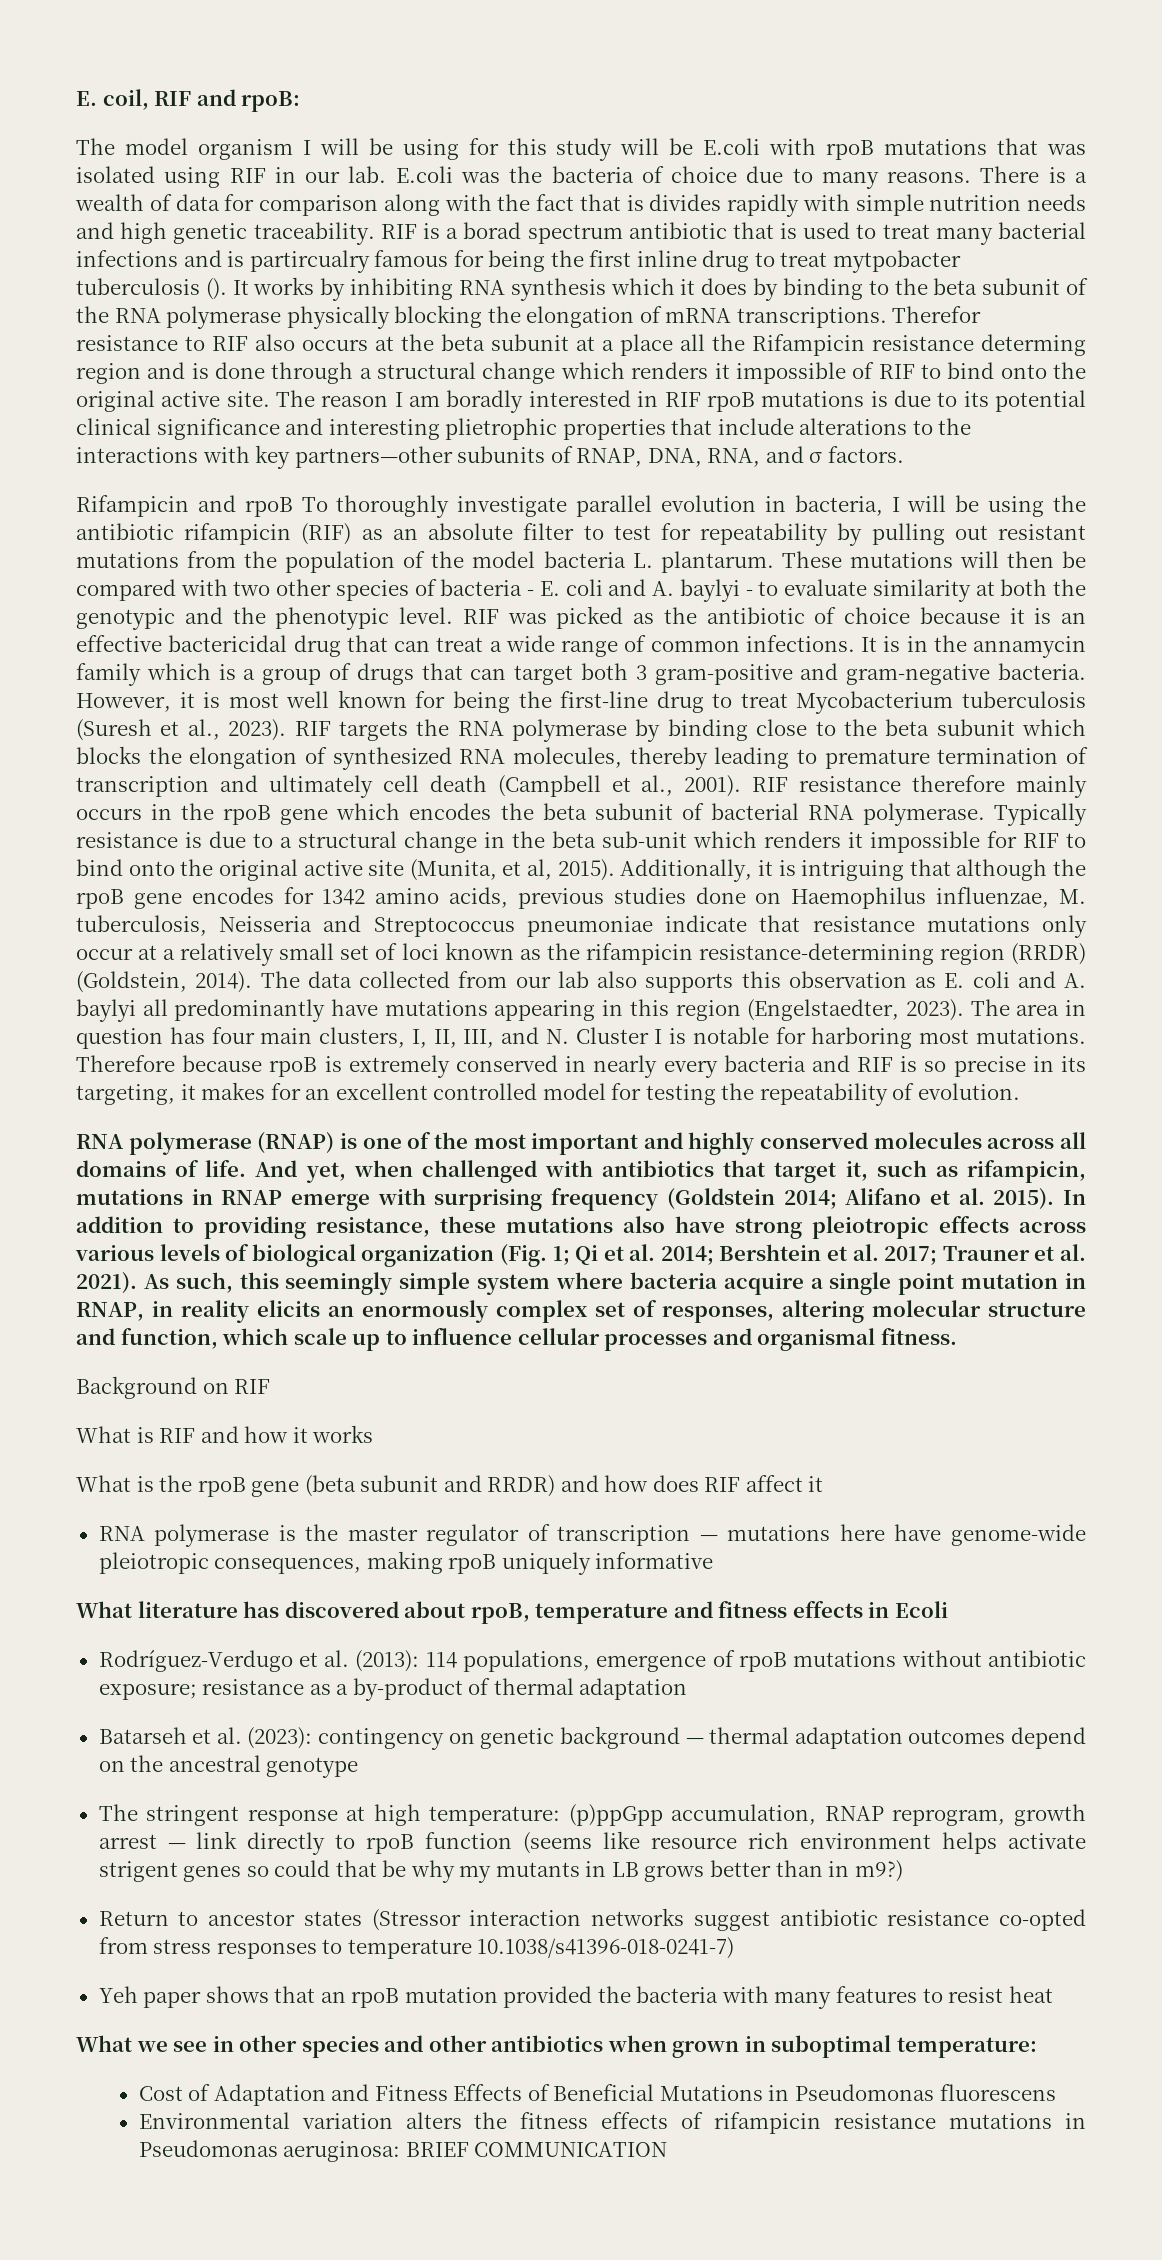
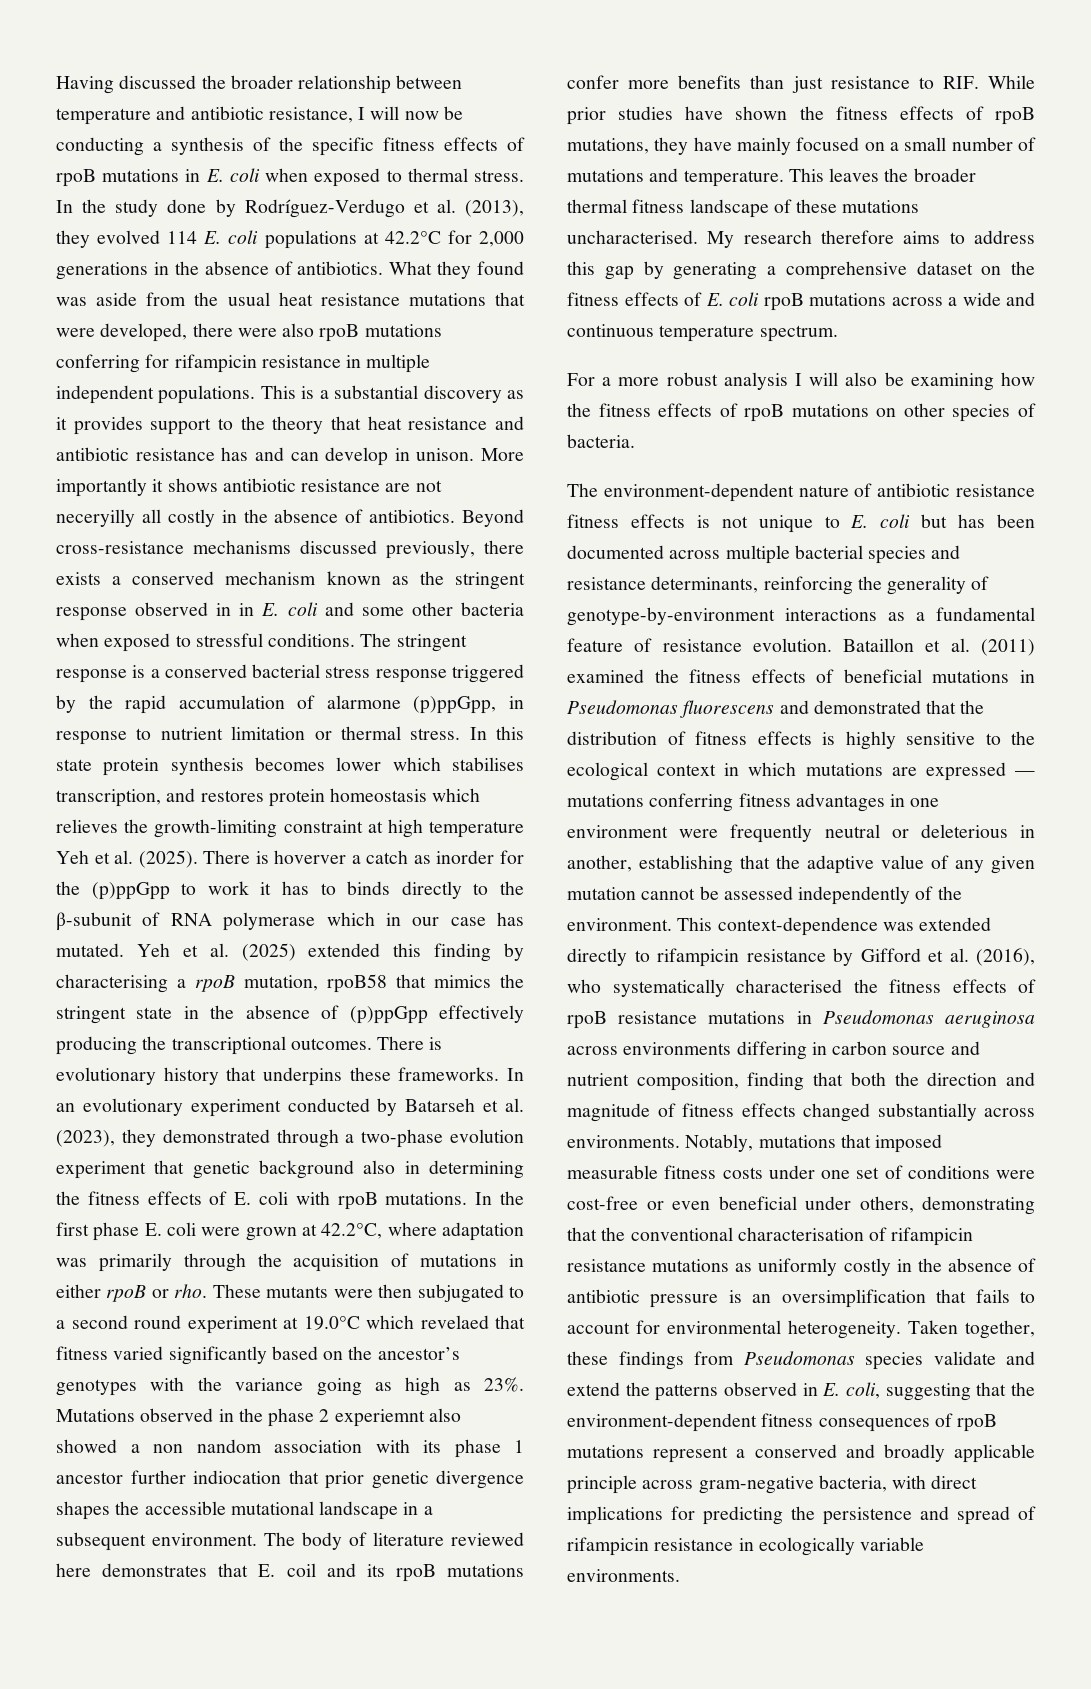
[76,89,301,112] [76,138,1087,161] [76,166,1088,189] [75,194,1086,217] [76,222,1086,245] [76,250,961,273] [76,277,1089,301] [76,305,982,329] [76,334,1086,356] [76,362,1087,384] [76,390,1087,413] [76,418,972,440] [76,445,904,469] [76,495,1087,518] [76,523,1086,546] [76,551,1086,573] [76,579,1086,602] [76,606,1086,630] [76,635,1086,658] [76,663,1086,686] [76,690,1086,714] [76,719,1086,742] [76,746,1088,770] [76,775,1087,798] [76,803,1087,826] [76,831,1086,853] [76,859,1086,882] [76,887,1086,909] [76,915,1087,938] [76,942,1086,966] [76,971,1086,993] [76,999,1087,1022] [76,1027,1086,1049] [76,1055,1086,1078] [76,1082,1020,1106] [76,1132,1086,1155] [76,1160,1086,1183] [76,1188,1087,1211] [76,1216,1086,1239] [75,1244,1087,1267] [76,1272,1087,1295] [76,1300,1086,1323] [76,1328,957,1351] [76,1376,271,1399] [76,1425,374,1443] [76,1475,824,1497] [98,1524,1087,1547] [98,1551,714,1575] [76,1601,948,1624] [98,1650,1087,1672] [98,1678,688,1701] [98,1726,1087,1750] [98,1755,359,1778] [98,1804,1086,1826] [98,1831,1087,1855] [98,1860,903,1883] [98,1908,1086,1931] [98,1937,735,1959] [98,1986,1053,2009] [76,2035,1037,2058] [138,2084,1056,2106] [138,2112,1086,2134] [138,2140,668,2162] E. coil, RIF and rpoB: // The model organism I will be using for this study will be E.coli with rpoB mutations that was isolated using RIF in our lab. E.coli was the bacteria of choice due to many reasons. There is a wealth of data for comparison along with the fact that is divides rapidly with simple nutrition needs and high genetic traceability. RIF is a borad spectrum antibiotic that is used to treat many bacterial infections and is partircualry famous for being the first inline drug to treat mytpobacter tuberculosis (). It works by inhibiting RNA synthesis which it does by binding to the beta subunit of the RNA polymerase physically blocking the elongation of mRNA transcriptions. Therefor resistance to RIF also occurs at the beta subunit at a place all the Rifampicin resistance determing region and is done through a structural change which renders it impossible of RIF to bind onto the original active site. The reason I am boradly interested in RIF rpoB mutations is due to its potential clinical significance and interesting plietrophic properties that include alterations to the interactions with key partners—other subunits of RNAP, DNA, RNA, and σ factors. // Rifampicin and rpoB To thoroughly investigate parallel evolution in bacteria, I will be using the antibiotic rifampicin (RIF) as an absolute filter to test for repeatability by pulling out resistant mutations from the population of the model bacteria L. plantarum. These mutations will then be compared with two other species of bacteria - E. coli and A. baylyi - to evaluate similarity at both the genotypic and the phenotypic level. RIF was picked as the antibiotic of choice because it is an effective bactericidal drug that can treat a wide range of common infections. It is in the annamycin family which is a group of drugs that can target both 3 gram-positive and gram-negative bacteria. However, it is most well known for being the first-line drug to treat Mycobacterium tuberculosis (Suresh et al., 2023). RIF targets the RNA polymerase by binding close to the beta subunit which blocks the elongation of synthesized RNA molecules, thereby leading to premature termination of transcription and ultimately cell death (Campbell et al., 2001). RIF resistance therefore mainly occurs in the rpoB gene which encodes the beta subunit of bacterial RNA polymerase. Typically resistance is due to a structural change in the beta sub-unit which renders it impossible for RIF to bind onto the original active site (Munita, et al, 2015). Additionally, it is intriguing that although the rpoB gene encodes for 1342 amino acids, previous studies done on Haemophilus influenzae, M. tuberculosis, Neisseria and Streptococcus pneumoniae indicate that resistance mutations only occur at a relatively small set of loci known as the rifampicin resistance-determining region (RRDR) (Goldstein, 2014). The data collected from our lab also supports this observation as E. coli and A. baylyi all predominantly have mutations appearing in this region (Engelstaedter, 2023). The area in question has four main clusters, I, II, III, and N. Cluster I is notable for harboring most mutations. Therefore because rpoB is extremely conserved in nearly every bacteria and RIF is so precise in its targeting, it makes for an excellent controlled model for testing the repeatability of evolution. // RNA polymerase (RNAP) is one of the most important and highly conserved molecules across all domains of life. And yet, when challenged with antibiotics that target it, such as rifampicin, mutations in RNAP emerge with surprising frequency (Goldstein 2014; Alifano et al. 2015). In addition to providing resistance, these mutations also have strong pleiotropic effects across various levels of biological organization (Fig. 1; Qi et al. 2014; Bershtein et al. 2017; Trauner et al. 2021). As such, this seemingly simple system where bacteria acquire a single point mutation in RNAP, in reality elicits an enormously complex set of responses, altering molecular structure and function, which scale up to influence cellular processes and organismal fitness. // Background on RIF // What is RIF and how it works // What is the rpoB gene (beta subunit and RRDR) and how does RIF affect it // RNA polymerase is the master regulator of transcription — mutations here have genome-wide pleiotropic consequences, making rpoB uniquely informative // What literature has discovered about rpoB, temperature and fitness effects in Ecoli // Rodríguez-Verdugo et al. (2013): 114 populations, emergence of rpoB mutations without antibiotic exposure; resistance as a by-product of thermal adaptation // Batarseh et al. (2023): contingency on genetic background — thermal adaptation outcomes depend on the ancestral genotype // The stringent response at high temperature: (p)ppGpp accumulation, RNAP reprogram, growth arrest — link directly to rpoB function (seems like resource rich environment helps activate strigent genes so could that be why my mutants in LB grows better than in m9?) // Return to ancestor states (Stressor interaction networks suggest antibiotic resistance co-opted from stress responses to temperature 10.1038/s41396-018-0241-7) // Yeh paper shows that an rpoB mutation provided the bacteria with many features to resist heat // What we see in other species and other antibiotics when grown in suboptimal temperature: // Cost of Adaptation and Fitness Effects of Beneficial Mutations in Pseudomonas fluorescens // Environmental variation alters the fitness effects of rifampicin resistance mutations in Pseudomonas aeruginosa: BRIEF COMMUNICATION -> [56,75,463,94] [56,106,463,125] [56,137,525,156] [56,168,524,187] [56,199,524,218] [56,230,524,249] [56,261,524,280] [56,292,525,306] [56,323,442,342] [56,354,431,373] [56,385,524,404] [56,416,524,435] [56,447,524,466] [56,478,442,497] [56,509,524,527] [56,540,524,559] [56,571,526,590] [56,602,524,621] [56,633,467,652] [56,664,524,683] [56,695,524,714] [56,726,524,745] [56,757,524,776] [56,788,481,807] [56,819,524,838] [56,850,524,868] [56,881,524,900] [56,912,524,931] [56,943,524,962] [56,974,524,993] [56,1005,524,1024] [56,1036,443,1055] [56,1067,524,1086] [56,1098,524,1117] [56,1129,524,1148] [56,1160,524,1179] [56,1191,525,1210] [56,1222,524,1241] [56,1253,524,1272] [56,1284,524,1303] [56,1315,525,1334] [56,1346,460,1365] [56,1377,524,1396] [56,1408,461,1427] [56,1439,524,1458] [56,1470,524,1489] [56,1501,433,1520] [56,1532,524,1551] [56,1563,524,1582] [567,75,1035,93] [567,106,1035,125] [567,137,1036,155] [567,168,976,187] [567,199,920,218] [567,230,1035,248] [567,261,1035,280] [567,292,1035,311] [567,324,838,342] [567,372,1035,391] [567,403,1036,422] [567,434,635,448] [567,483,1035,502] [567,514,1035,533] [567,545,961,564] [567,576,990,595] [567,607,1035,626] [567,638,1035,656] [567,669,1035,683] [567,700,985,718] [567,731,1035,750] [567,762,1035,781] [567,793,940,812] [567,824,1035,843] [567,855,1035,874] [567,886,962,905] [567,917,992,936] [567,948,1035,967] [567,979,1036,997] [567,1010,1035,1029] [567,1041,980,1060] [567,1072,1035,1091] [567,1103,1035,1122] [567,1134,943,1153] [567,1165,1035,1179] [567,1196,1035,1215] [567,1227,974,1246] [567,1258,1036,1276] [567,1289,1035,1308] [567,1320,1035,1339] [567,1351,1035,1370] [567,1382,1035,1401] [567,1413,998,1432] [567,1444,1035,1463] [567,1475,978,1494] [567,1506,1036,1525] [567,1537,925,1556] [567,1569,680,1582] Having discussed the broader relationship between temperature and antibiotic resistance, I will now be conducting a synthesis of the specific fitness effects of rpoB mutations in E. coli when exposed to thermal stress. In the study done by Rodríguez-Verdugo et al. (2013), they evolved 114 E. coli populations at 42.2°C for 2,000 generations in the absence of antibiotics. What they found was aside from the usual heat resistance mutations that were developed, there were also rpoB mutations conferring for rifampicin resistance in multiple independent populations. This is a substantial discovery as it provides support to the theory that heat resistance and antibiotic resistance has and can develop in unison. More importantly it shows antibiotic resistance are not neceryilly all costly in the absence of antibiotics. Beyond cross-resistance mechanisms discussed previously, there exists a conserved mechanism known as the stringent response observed in in E. coli and some other bacteria when exposed to stressful conditions. The stringent response is a conserved bacterial stress response triggered by the rapid accumulation of alarmone (p)ppGpp, in response to nutrient limitation or thermal stress. In this state protein synthesis becomes lower which stabilises transcription, and restores protein homeostasis which relieves the growth-limiting constraint at high temperature Yeh et al. (2025). There is hoverver a catch as inorder for the (p)ppGpp to work it has to binds directly to the β-subunit of RNA polymerase which in our case has mutated. Yeh et al. (2025) extended this finding by characterising a rpoB mutation, rpoB58 that mimics the stringent state in the absence of (p)ppGpp effectively producing the transcriptional outcomes. There is evolutionary history that underpins these frameworks. In an evolutionary experiment conducted by Batarseh et al. (2023), they demonstrated through a two-phase evolution experiment that genetic background also in determining the fitness effects of E. coli with rpoB mutations. In the first phase E. coli were grown at 42.2°C, where adaptation was primarily through the acquisition of mutations in either rpoB or rho. These mutants were then subjugated to a second round experiment at 19.0°C which revelaed that fitness varied significantly based on the ancestor’s genotypes with the variance going as high as 23%. Mutations observed in the phase 2 experiemnt also showed a non nandom association with its phase 1 ancestor further indiocation that prior genetic divergence shapes the accessible mutational landscape in a subsequent environment. The body of literature reviewed here demonstrates that E. coil and its rpoB mutations confer more benefits than just resistance to RIF. While prior studies have shown the fitness effects of rpoB mutations, they have mainly focused on a small number of mutations and temperature. This leaves the broader thermal fitness landscape of these mutations uncharacterised. My research therefore aims to address this gap by generating a comprehensive dataset on the fitness effects of E. coli rpoB mutations across a wide and continuous temperature spectrum. // For a more robust analysis I will also be examining how the fitness effects of rpoB mutations on other species of bacteria. // The environment-dependent nature of antibiotic resistance fitness effects is not unique to E. coli but has been documented across multiple bacterial species and resistance determinants, reinforcing the generality of genotype-by-environment interactions as a fundamental feature of resistance evolution. Bataillon et al. (2011) examined the fitness effects of beneficial mutations in Pseudomonas fluorescens and demonstrated that the distribution of fitness effects is highly sensitive to the ecological context in which mutations are expressed — mutations conferring fitness advantages in one environment were frequently neutral or deleterious in another, establishing that the adaptive value of any given mutation cannot be assessed independently of the environment. This context-dependence was extended directly to rifampicin resistance by Gifford et al. (2016), who systematically characterised the fitness effects of rpoB resistance mutations in Pseudomonas aeruginosa across environments differing in carbon source and nutrient composition, finding that both the direction and magnitude of fitness effects changed substantially across environments. Notably, mutations that imposed measurable fitness costs under one set of conditions were cost-free or even beneficial under others, demonstrating that the conventional characterisation of rifampicin resistance mutations as uniformly costly in the absence of antibiotic pressure is an oversimplification that fails to account for environmental heterogeneity. Taken together, these findings from Pseudomonas species validate and extend the patterns observed in E. coli, suggesting that the environment-dependent fitness consequences of rpoB mutations represent a conserved and broadly applicable principle across gram-negative bacteria, with direct implications for predicting the persistence and spread of rifampicin resistance in ecologically variable environments.

